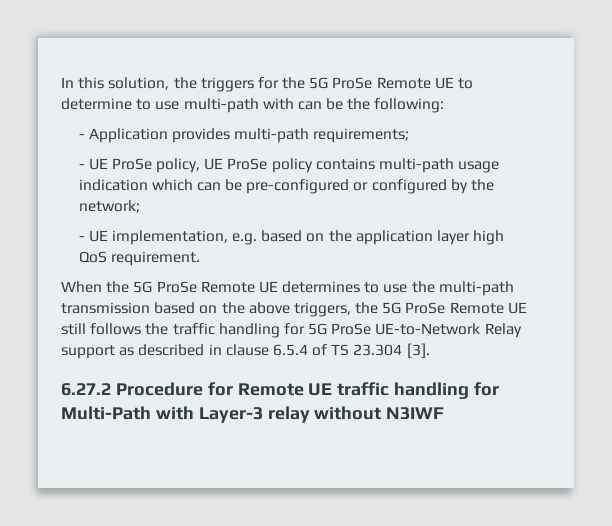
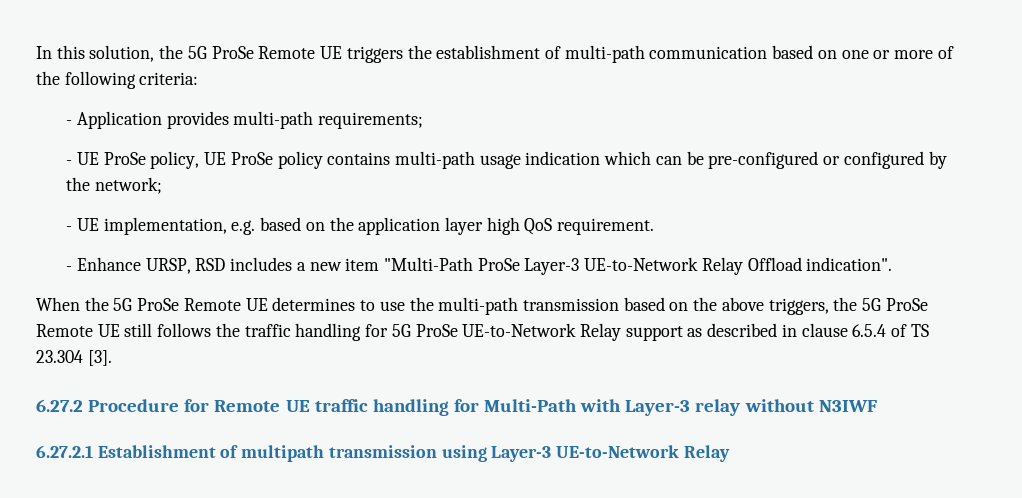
[200,77,474,92] [61,98,445,113] triggers for the 5G ProSe Remote UE to determine to use multi-path with can be the following: -> [187,45,954,63] [36,71,199,89] 5G ProSe Remote UE triggers the establishment of multi-path communication based on one or more of the following criteria:
(200, 258) none -> [66,257,893,275] // - Enhance URSP, RSD includes a new item "Multi-Path ProSe Layer-3 UE-to-Network Relay Offload indication".
(445, 413) none -> [36,445,730,462] // 6.27.2.1 Establishment of multipath transmission using Layer-3 UE-to-Network Relay

